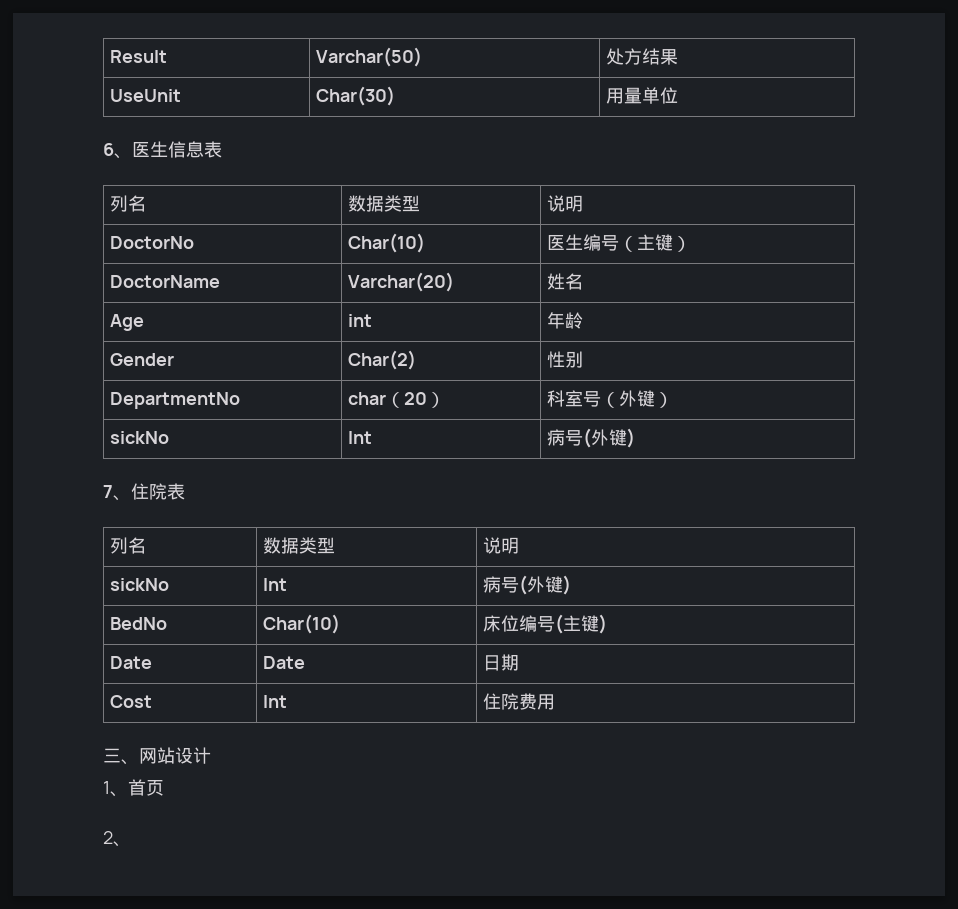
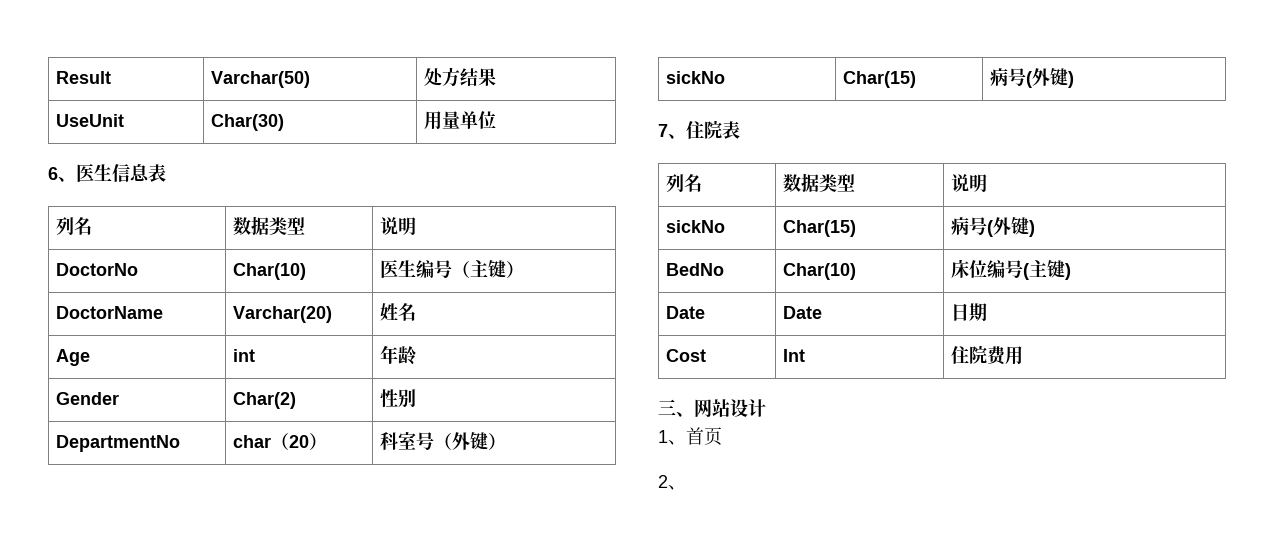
[348,431,373,444] Int -> [842,71,916,88] Char(15)
[263,578,288,591] Int -> [782,220,856,237] Char(15)

